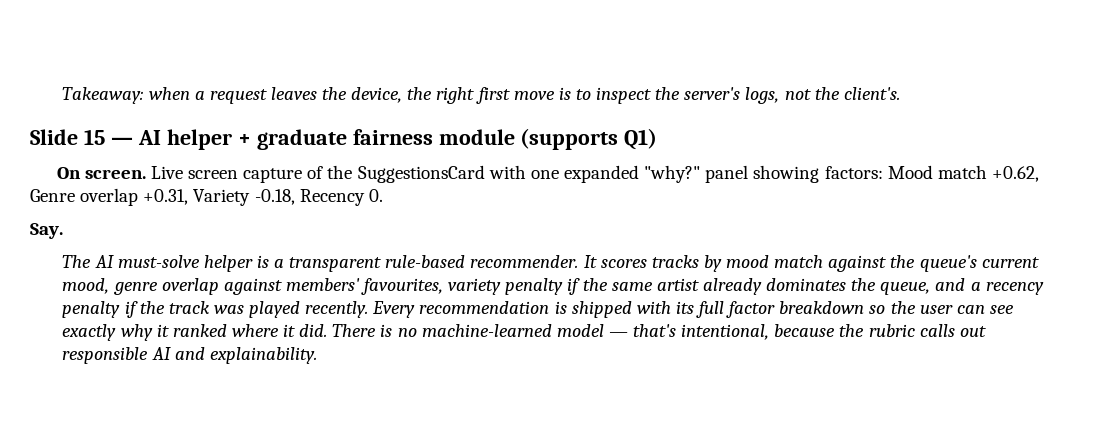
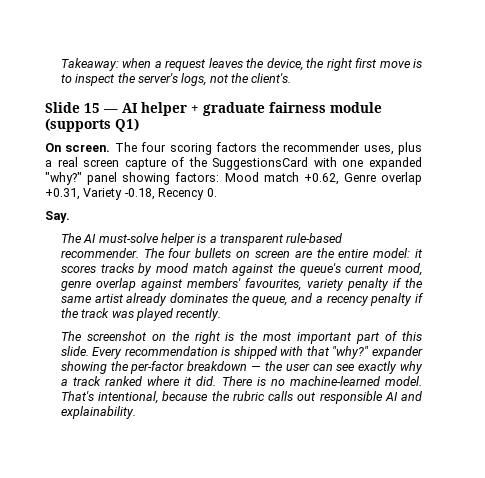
[150,166,183,179] Live -> [114,142,423,155] [45,157,78,167] The four scoring factors the recommender uses, plus a real
[583,255,597,268] It -> [143,248,423,258] The four bullets on screen are the entire model: it
(369, 309) none -> [60,331,422,344] [60,346,89,356] // The screenshot on the right is the most important part of this slide.
[675,301,886,318] its full factor breakdown so -> [306,346,424,359] [60,361,262,374] that "why?" expander showing the per-factor breakdown —
[156,324,169,337] it -> [60,376,101,386] a track
[556,324,677,337] model — that's -> [385,376,423,386] [60,391,94,401] model. That's

